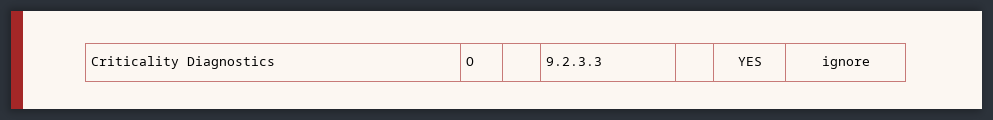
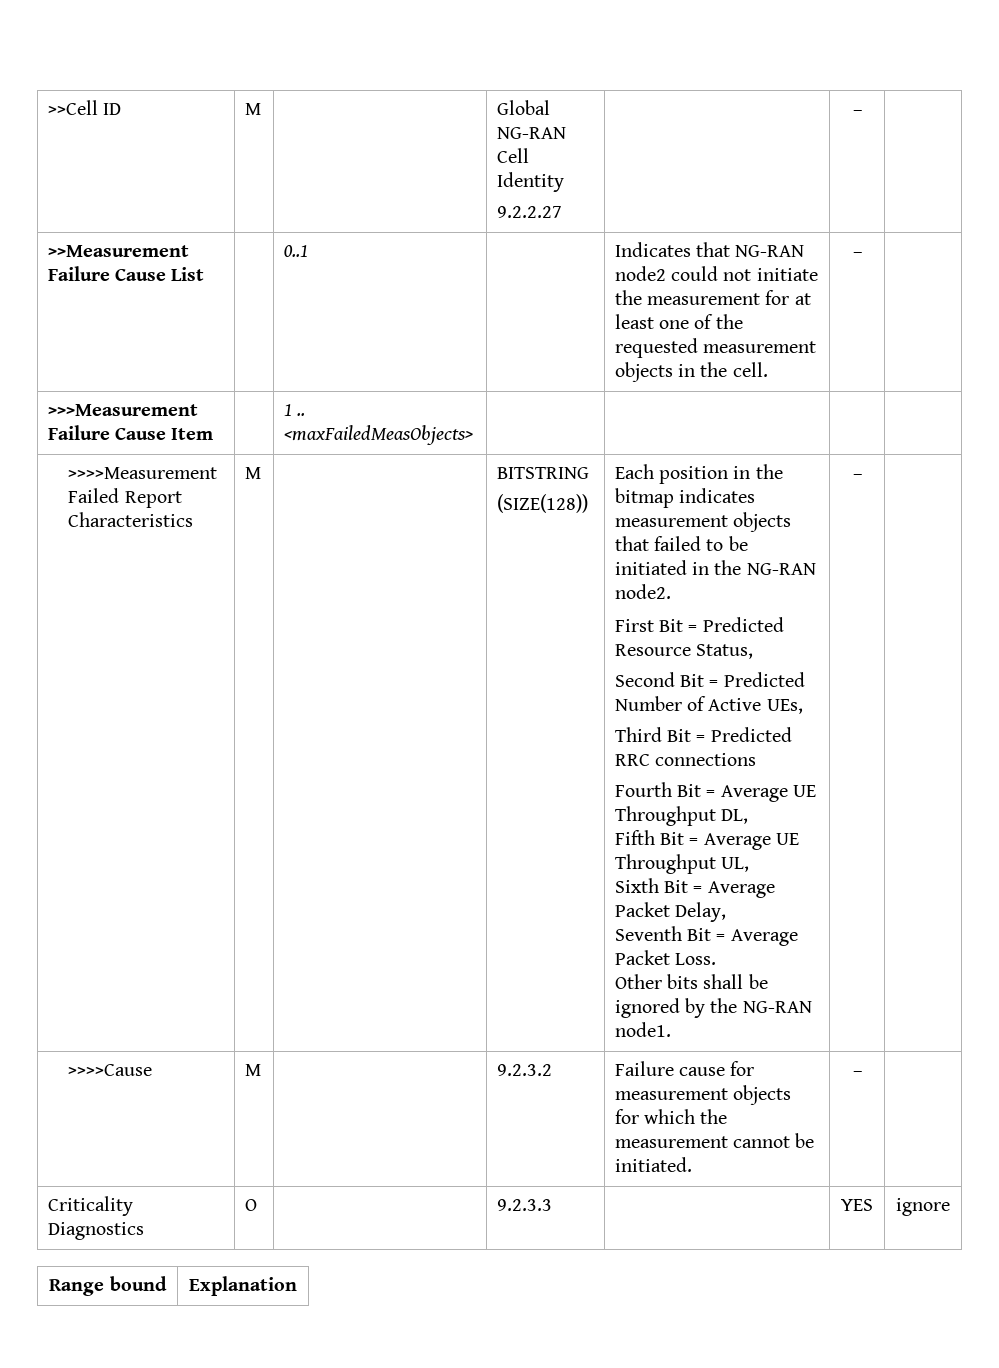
(91, 62) none -> [47,100,122,115] [244,103,261,115] [496,100,550,115] [496,127,566,139] [496,148,529,163] [496,172,564,192] [496,206,562,218] [852,110,862,115] [47,245,189,257] [47,266,205,281] [283,245,308,257] [614,242,805,257] [614,266,818,281] [614,290,811,305] [614,314,743,329] [614,338,817,358] [614,362,768,382] [852,252,862,257] [47,404,198,416] [47,425,214,440] [283,404,306,416] [283,425,473,445] [68,467,218,479] [68,488,182,508] [68,512,194,527] [244,467,261,479] [496,467,589,479] [496,494,588,513] [614,464,783,484] [614,488,756,508] [614,512,792,532] [614,536,748,551] [614,560,816,575] [614,584,671,599] [614,617,784,632] [614,644,754,659] [614,672,805,687] [614,696,803,714] [614,727,792,742] [614,753,757,766] [614,782,816,802] [614,806,749,826] [614,830,799,850] [614,854,750,874] [614,878,775,898] [614,902,727,922] [614,926,798,946] [614,950,717,965] [614,974,768,989] [614,998,812,1018] [614,1022,671,1037] [852,474,862,479] [68,1064,153,1076] [244,1064,261,1076] [496,1064,552,1076] [614,1061,755,1076] [614,1085,792,1105] [614,1109,728,1124] [614,1133,815,1148] [614,1157,692,1172] [852,1071,862,1076] >>Cell ID | M | | Global NG-RAN Cell Identity // 9.2.2.27 | | – | // >>Measurement Failure Cause List | | 0..1 | | Indicates that NG-RAN node2 could not initiate the measurement for at least one of the requested measurement objects in the cell. | – | // >>>Measurement Failure Cause Item | | 1 .. <maxFailedMeasObjects> | | | | // >>>>Measurement Failed Report Characteristics | M | | BITSTRING // (SIZE(128)) | Each position in the bitmap indicates measurement objects that failed to be initiated in the NG-RAN node2. // First Bit = Predicted Resource Status, // Second Bit = Predicted Number of Active UEs, // Third Bit = Predicted RRC connections // Fourth Bit = Average UE Throughput DL, // Fifth Bit = Average UE Throughput UL, // Sixth Bit = Average Packet Delay, // Seventh Bit = Average Packet Loss. // Other bits shall be ignored by the NG-RAN node1. | – | // >>>>Cause | M | | 9.2.3.2 | Failure cause for measurement objects for which the measurement cannot be initiated. | – | //
(870, 62) none -> [49,1276,167,1296] [189,1276,297,1296] // Range bound | Explanation

